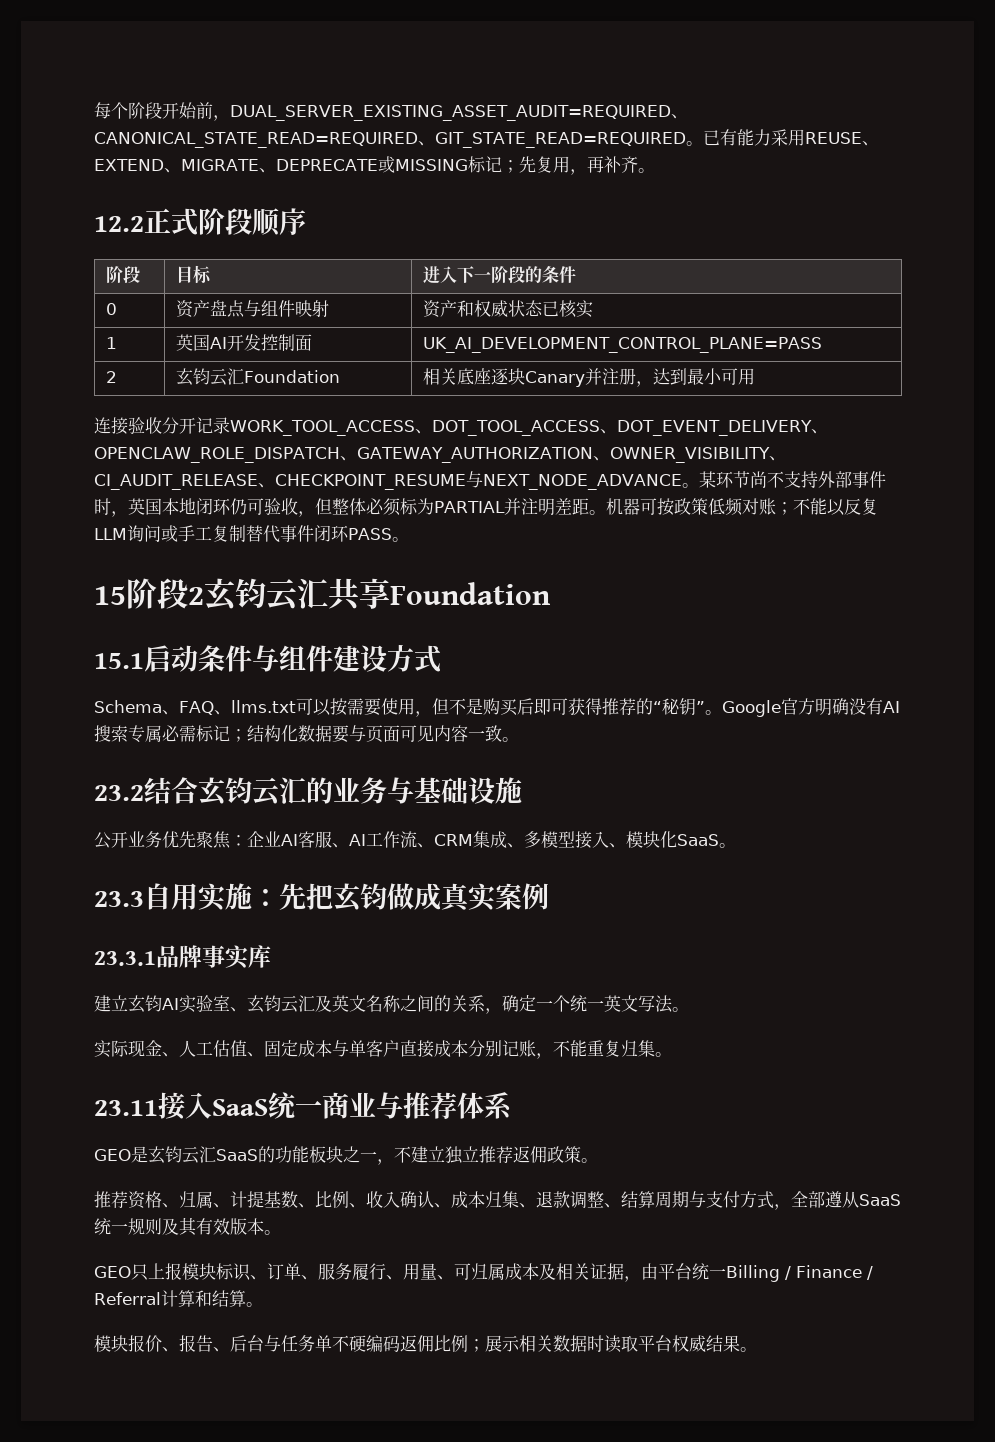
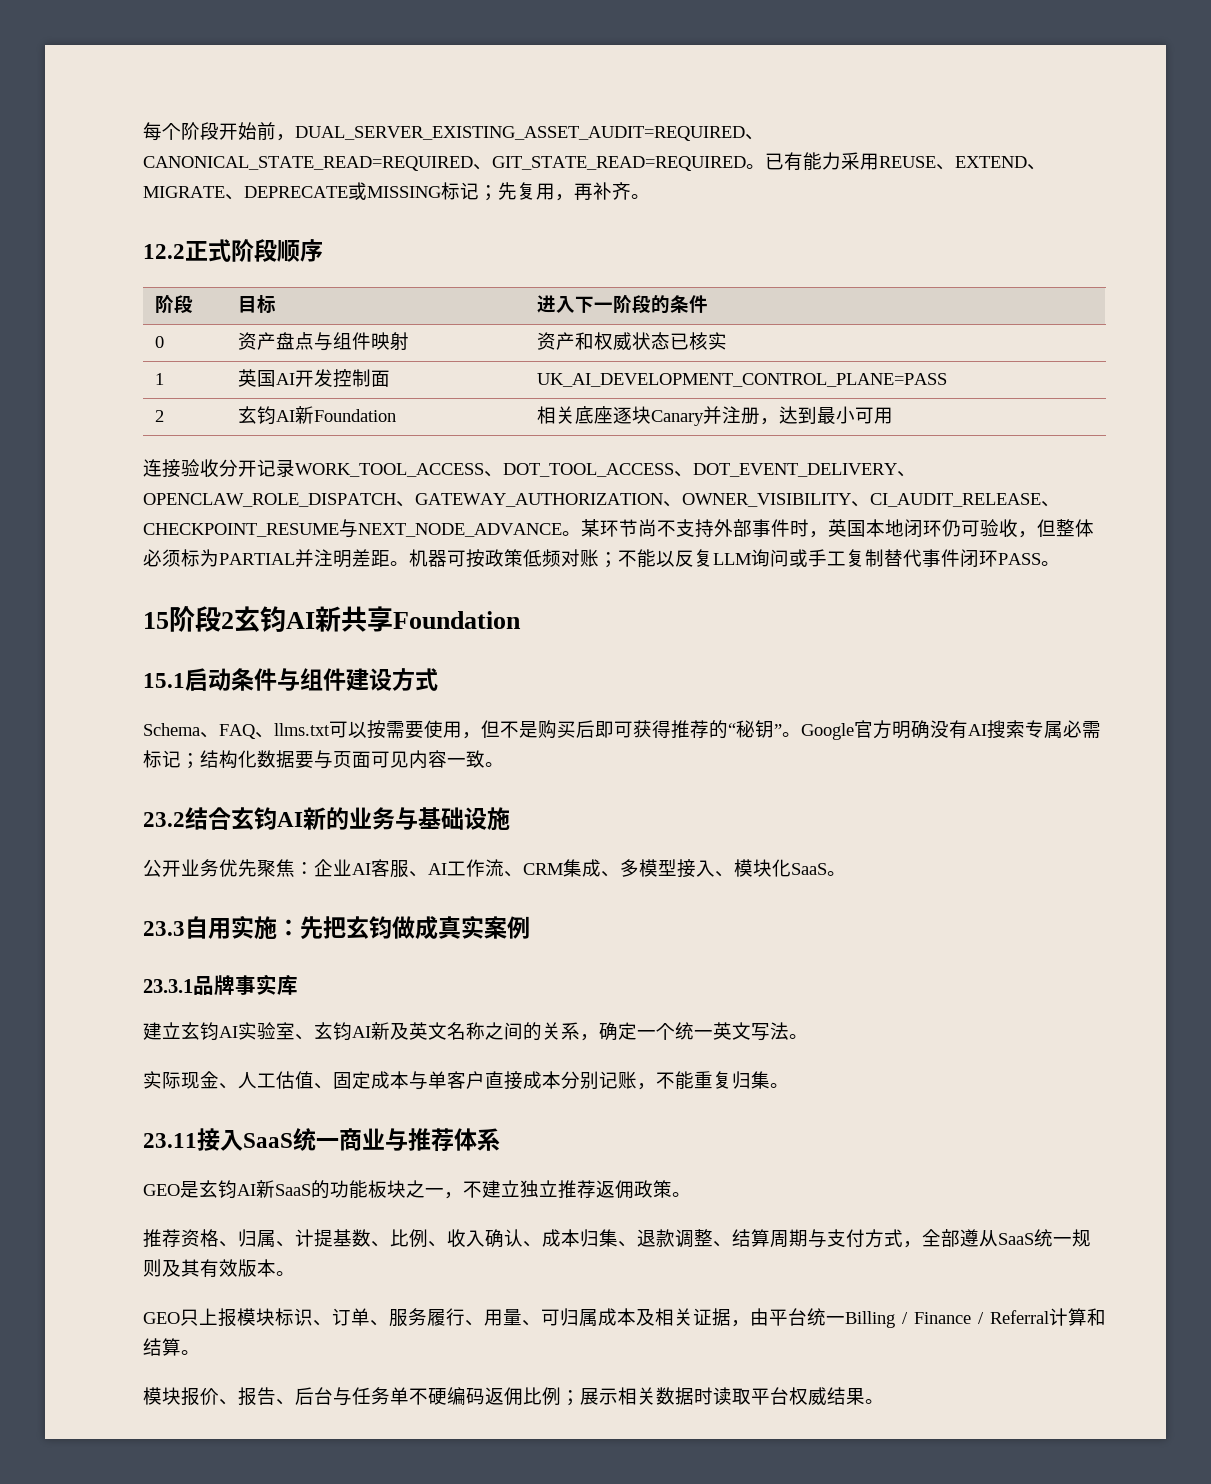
[209,368,244,386] 云汇 -> [275,406,314,424] AI新
[266,578,328,612] 云汇 -> [286,606,341,632] AI新
[252,777,306,806] 云汇 -> [277,807,326,830] AI新
[281,995,315,1013] 云汇 -> [352,1022,390,1040] AI新
[182,1146,216,1164] 云汇 -> [237,1180,275,1198] AI新

